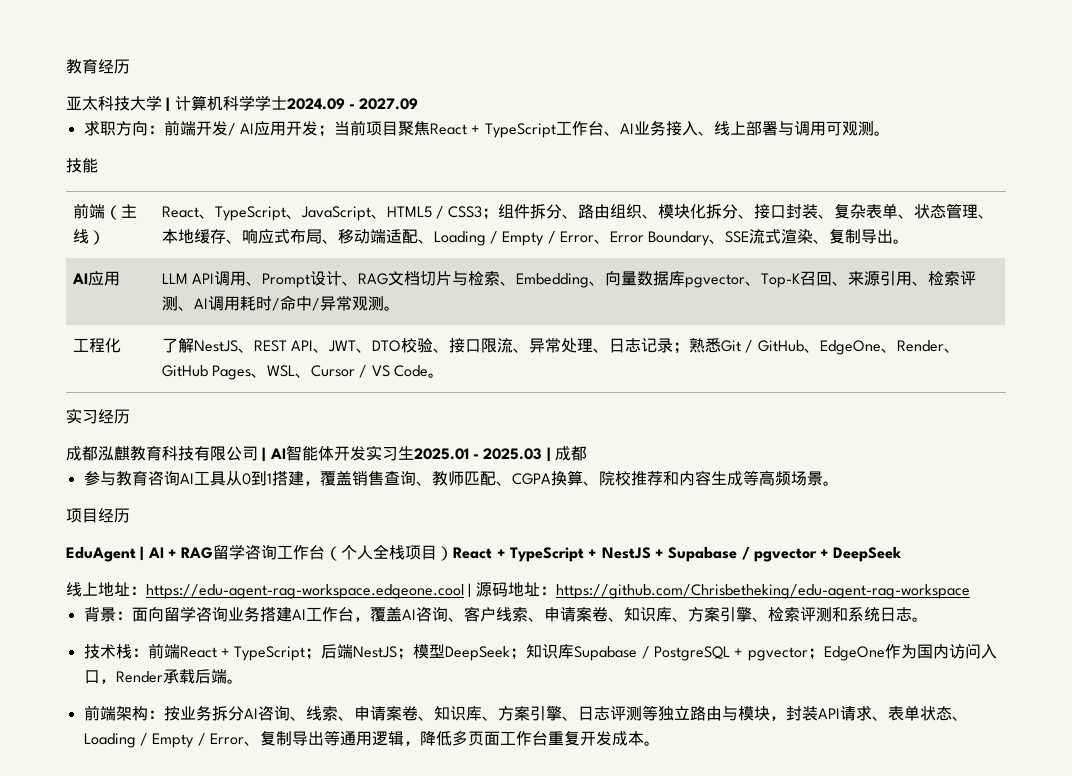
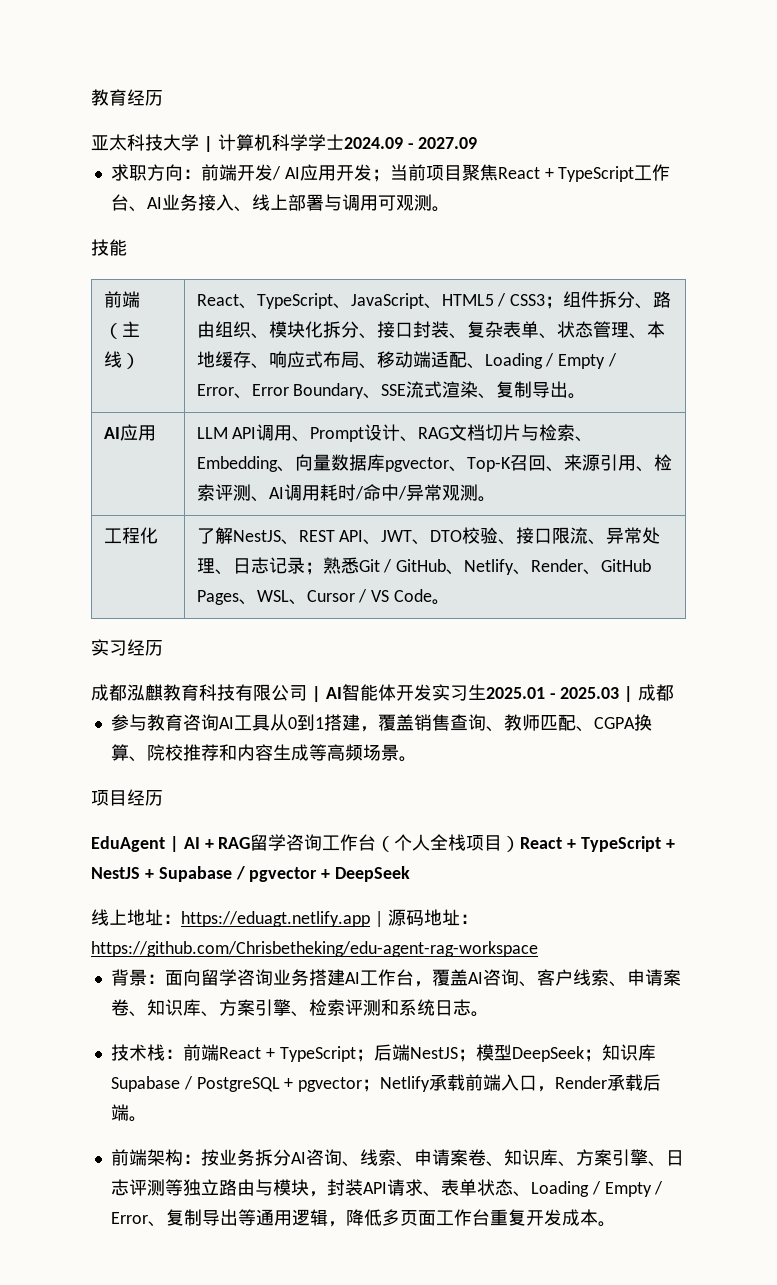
[819,340,881,355] EdgeOne -> [464,559,515,575] Netlify
[146,584,464,599] https://edu-agent-rag-workspace.edgeone.cool -> [181,911,370,927] https://eduagt.netlify.app
[823,643,981,661] EdgeOne作为国内访问 -> [380,1074,502,1092] Netlify承载前端

